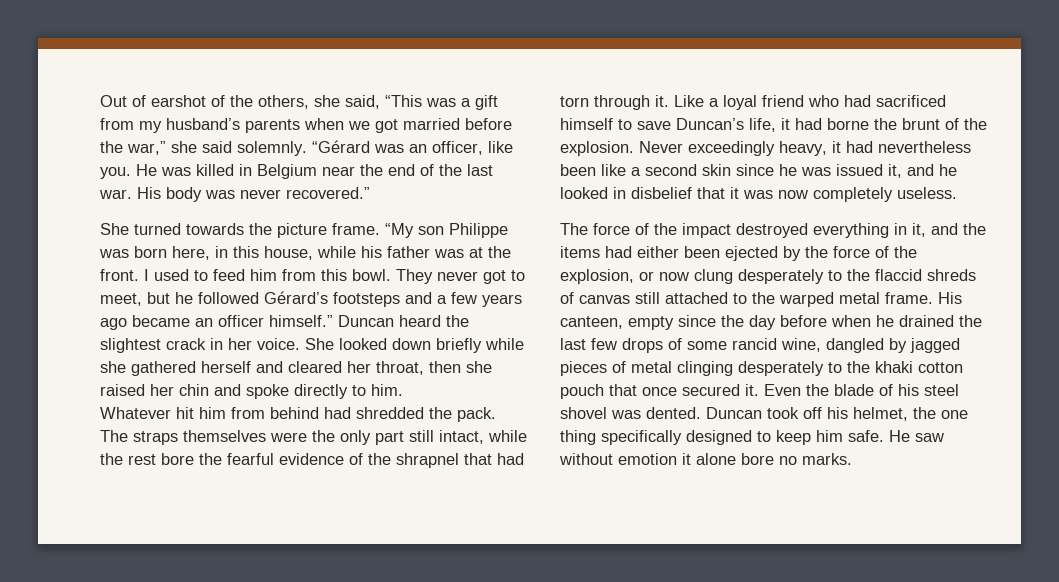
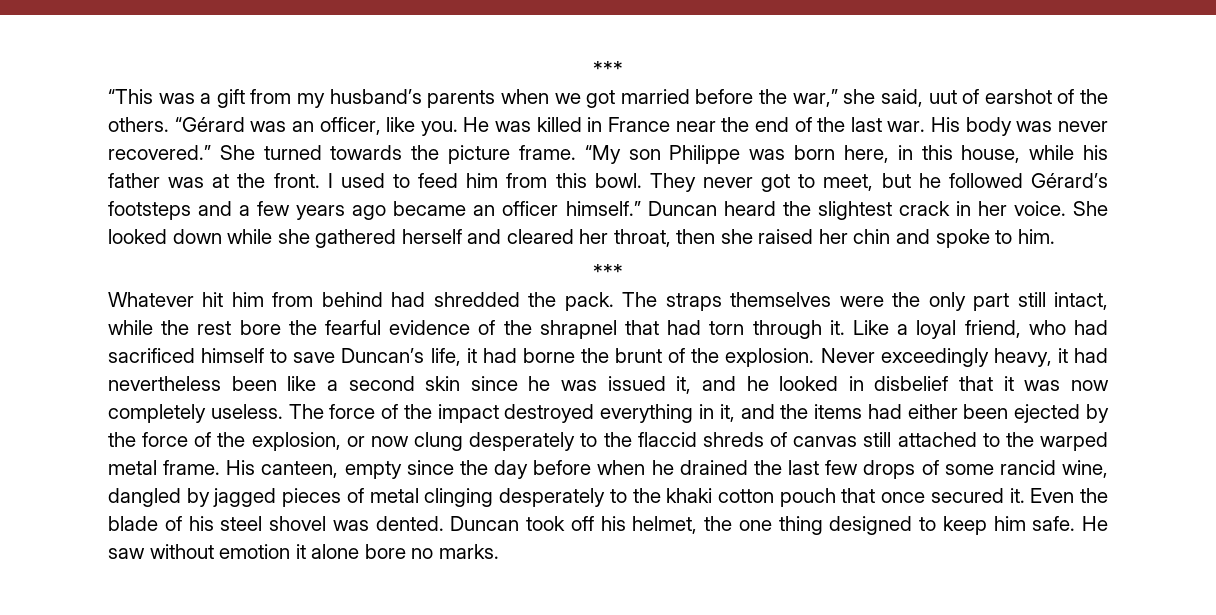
[100,95,380,109] Out of earshot of the others, she said, -> [593,61,623,76] *** //
[202,141,307,156] said solemnly. -> [880,89,1108,107] [108,117,169,132] said, uut of earshot of the others.
[257,164,317,179] Belgium -> [607,117,670,132] France
(370, 193) // -> (211, 152) none
[436,338,482,353] briefly -> (222, 236) none
[294,384,348,399] directly -> (990, 238) none
(403, 390) none -> [593,264,623,279] // ***
[762,95,804,107] friend -> [964,320,1021,338] friend,
(957, 193) // -> (283, 411) none
[601,430,682,445] specifically -> (823, 525) none

